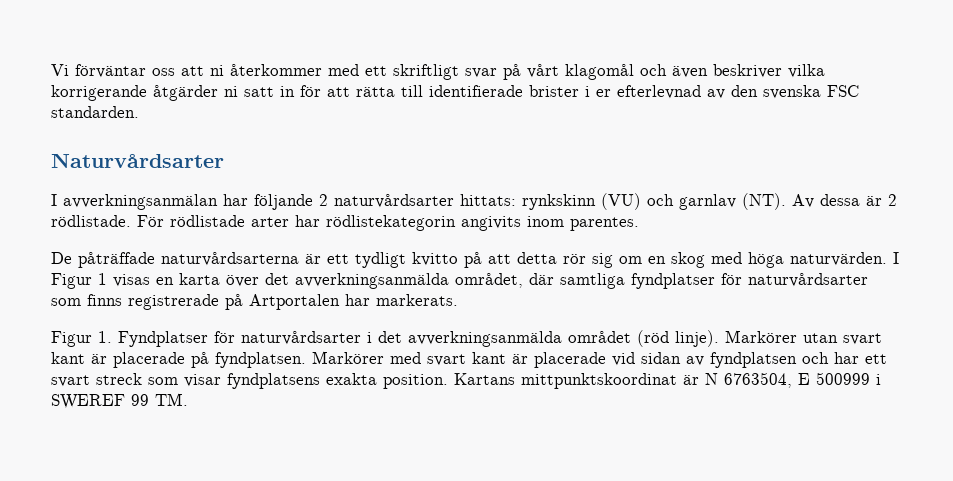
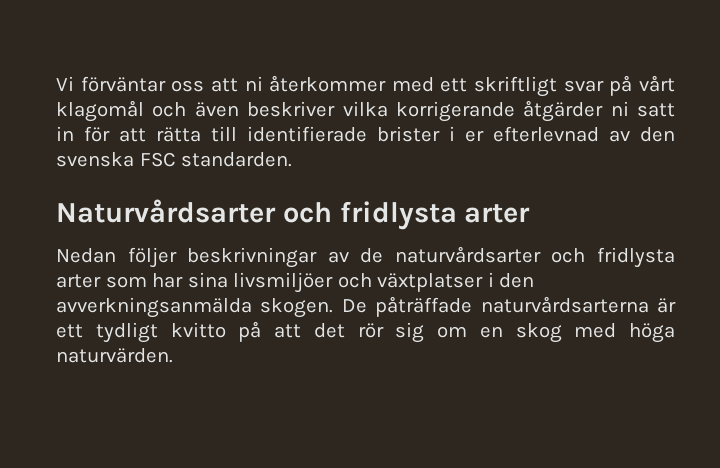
[51,193,897,210] [51,215,639,231] // I avverkningsanmälan har följande 2 naturvårdsarter hittats: rynkskinn (VU) och garnlav (NT). Av dessa är 2 rödlistade. För rödlistade arter har rödlistekategorin angivits inom parentes. // -> [282,201,531,230] [56,246,675,268] [56,272,535,293] [56,297,334,318] och fridlysta arter // Nedan följer beskrivningar av de naturvårdsarter och fridlysta arter som har sina livsmiljöer och växtplatser i den avverkningsanmälda skogen.
[517,252,557,264] detta -> [313,323,345,338] det
[893,252,899,264] [51,273,868,289] [51,294,458,310] [51,330,882,347] [51,351,887,368] [51,372,881,389] [51,393,188,409] I Figur 1 visas en karta över det avverkningsanmälda området, där samtliga fyndplatser för naturvårdsarter som finns registrerade på Artportalen har markerats. // Figur 1. Fyndplatser för naturvårdsarter i det avverkningsanmälda området (röd linje). Markörer utan svart kant är placerade på fyndplatsen. Markörer med svart kant är placerade vid sidan av fyndplatsen och har ett svart streck som visar fyndplatsens exakta position. Kartans mittpunktskoordinat är N 6763504, E 500999 i SWEREF 99 TM. -> (173, 355) none

